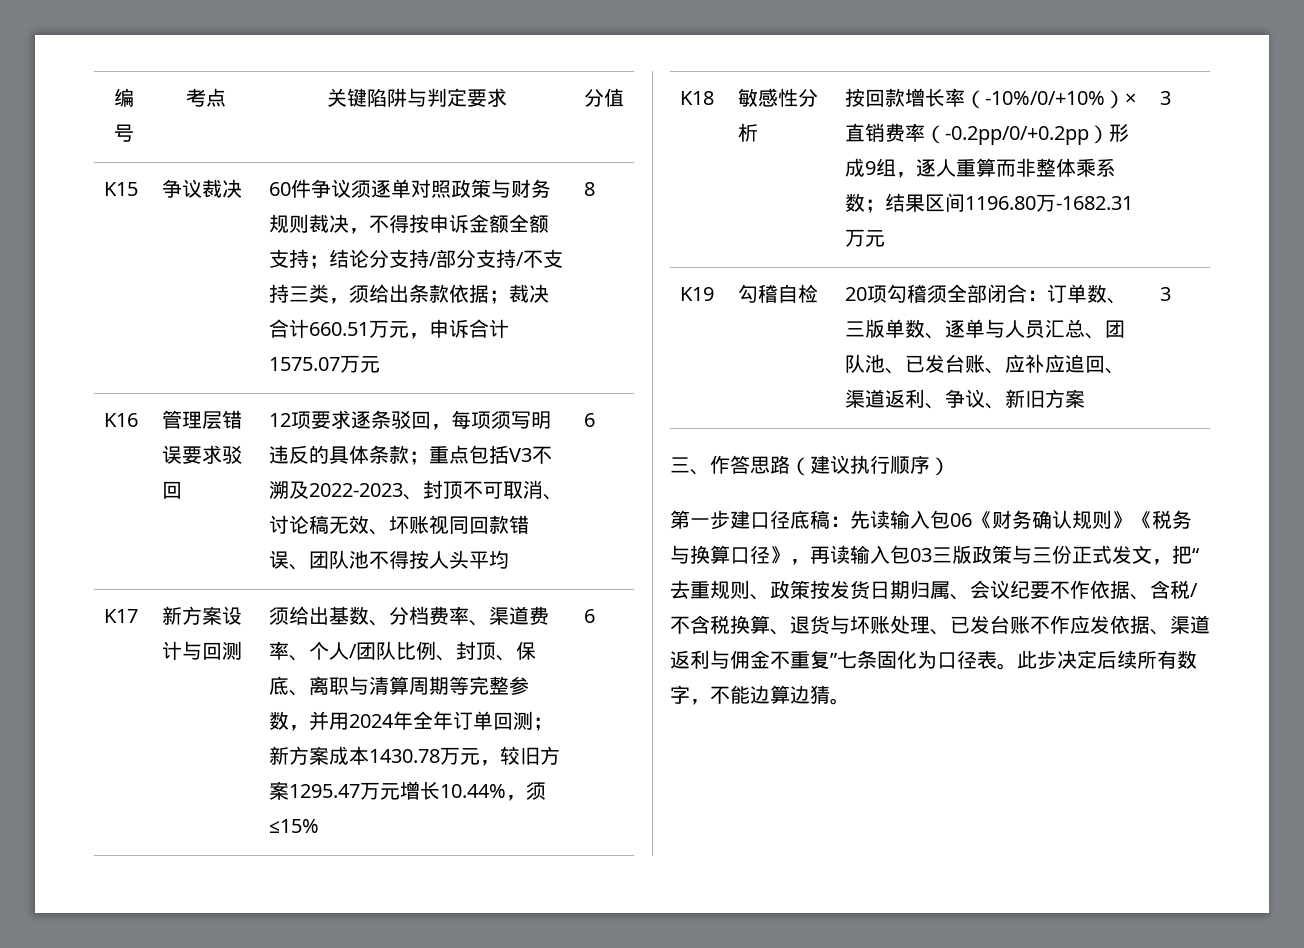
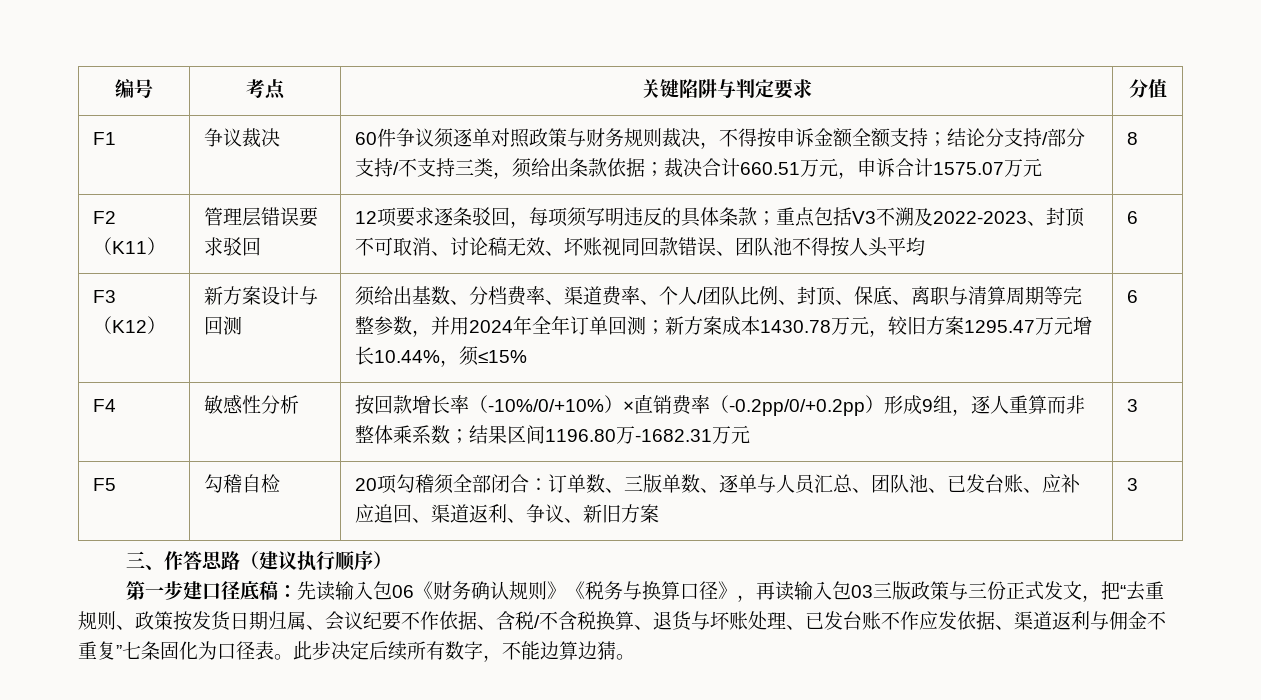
[103,182,138,196] K15 -> [92,132,116,145] F1
[103,413,138,427] K16 -> [92,211,116,224] [92,237,166,255] F2（K11）
[103,609,138,623] K17 -> [92,290,116,303] [92,316,166,334] F3（K12）
[679,91,714,105] K18 -> [92,399,116,412] F4
[679,287,714,301] K19 -> [92,478,116,491] F5

